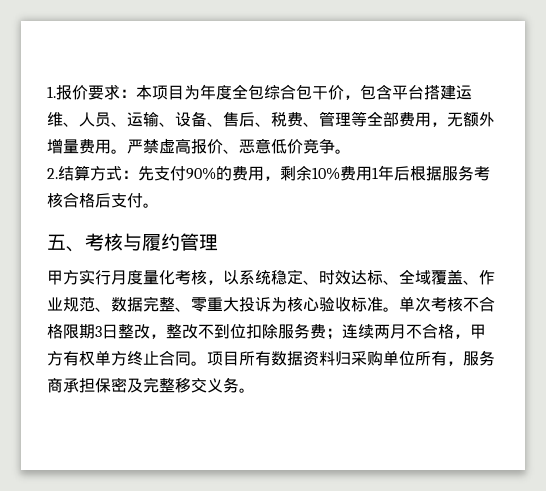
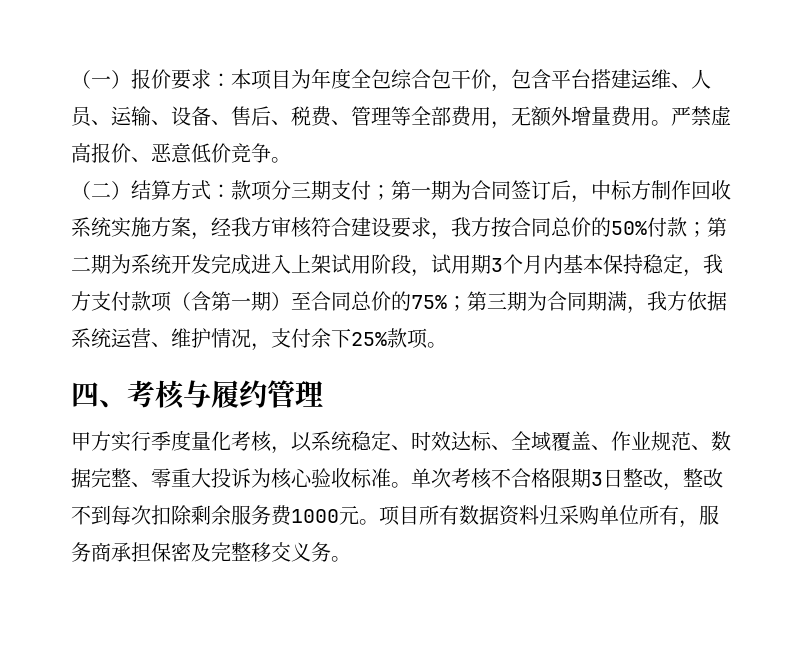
[47,86,56,98] 1. -> [71,70,131,89] （一）
[47,168,58,179] 2. -> [71,181,131,200] （二）
[138,165,490,181] [47,192,159,208] [47,234,66,250] 先支付90%的费用，剩余10%费用1年后根据服务考核合格后支付。 // 五 -> [231,180,731,203] [71,217,727,240] [71,254,723,277] [71,291,727,314] [71,328,447,351] [71,382,99,407] 款项分三期支付；第一期为合同签订后，中标方制作回收系统实施方案，经我方审核符合建设要求，我方按合同总价的50%付款；第二期为系统开发完成进入上架试用阶段，试用期3个月内基本保持稳定，我方支付款项（含第一期）至合同总价的75%；第三期为合同期满，我方依据系统运营、维护情况，支付余下25%款项。 // 四
[111,270,127,285] 月 -> [151,431,171,451] 季
[230,323,486,340] [47,350,191,366] 位扣除服务费；连续两月不合格，甲方有权单方终止合同 -> [111,505,359,526] 每次扣除剩余服务费1000元

